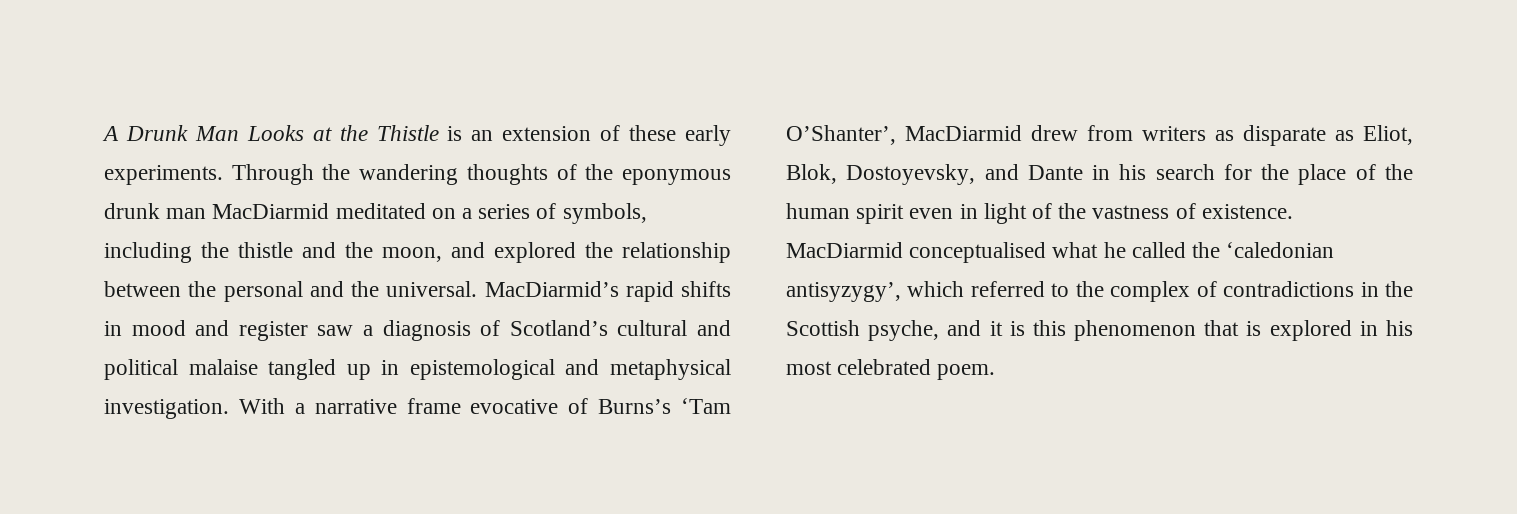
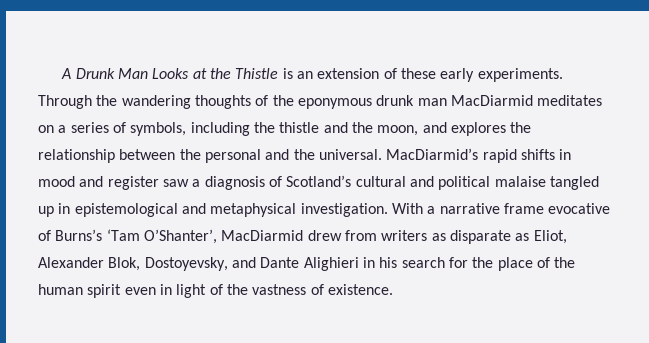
[335,203,426,219] meditated -> [537,95,603,106] meditates
[494,242,576,263] explored -> [450,122,506,136] explores
(1413, 135) none -> [38,257,104,268] Alexander
(1083, 172) none -> [303,257,359,271] Alighieri
[786,242,1335,263] [786,281,1413,302] [786,320,1413,341] [786,359,996,380] MacDiarmid conceptualised what he called the ‘caledonian antisyzygy’, which referred to the complex of contradictions in the Scottish psyche, and it is this phenomenon that is explored in his most celebrated poem. -> (393, 289) none

